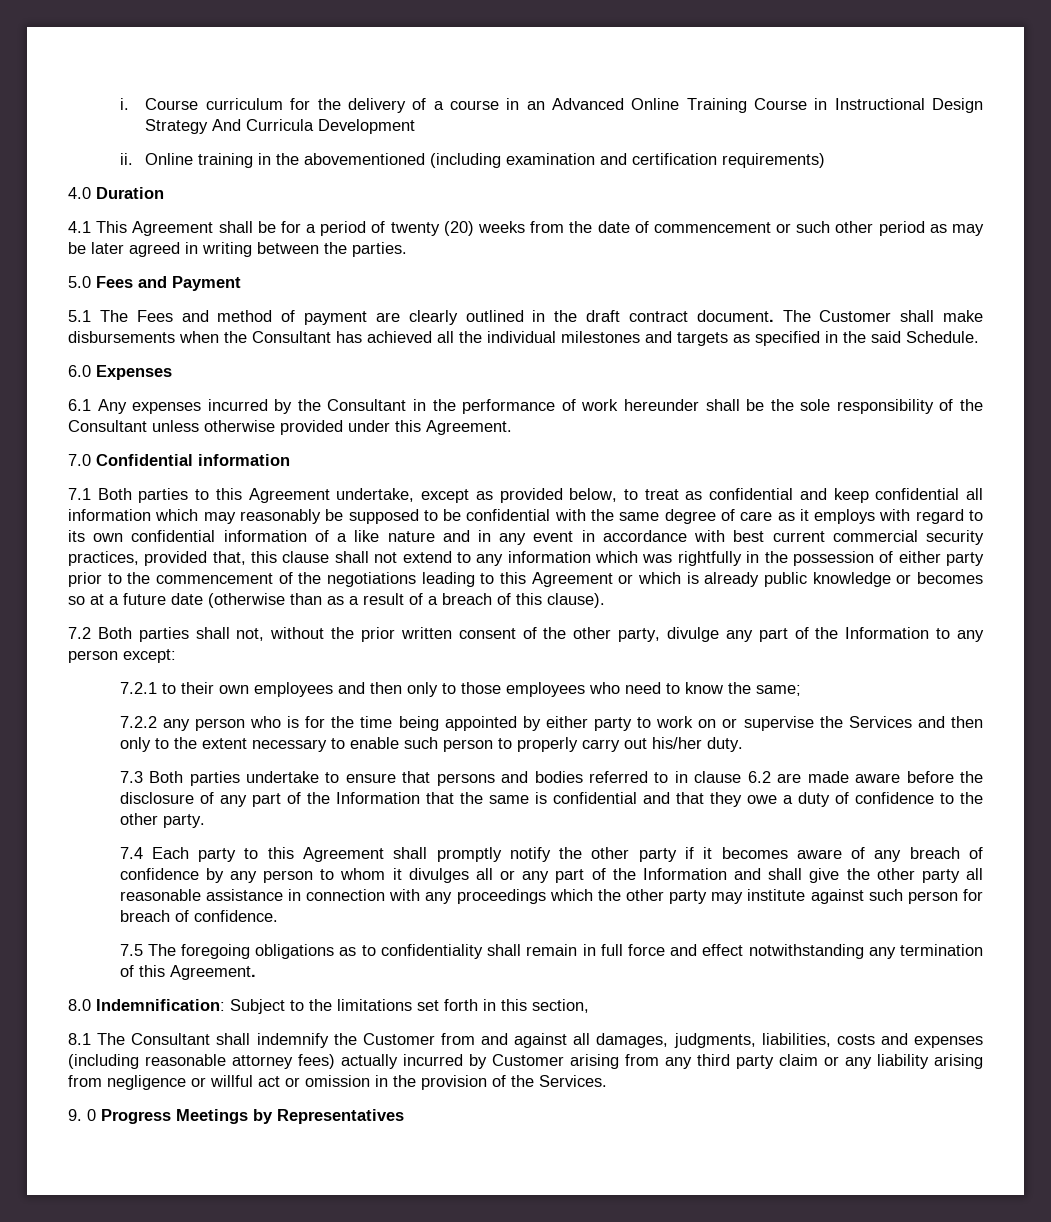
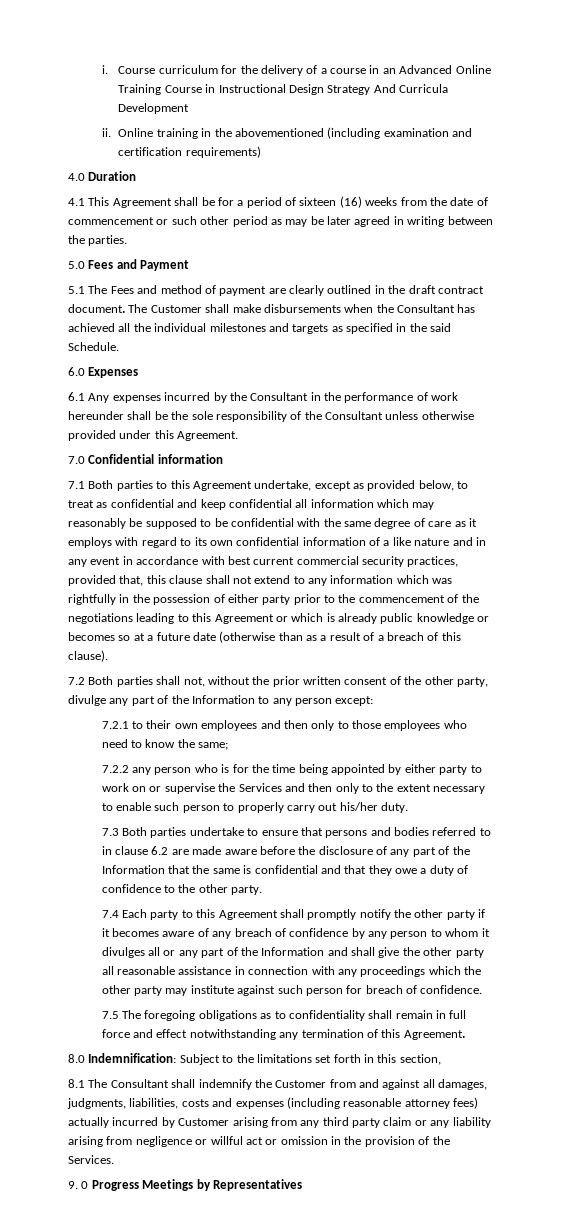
[390,221,474,236] twenty (20) -> [299,196,362,208] sixteen (16)

